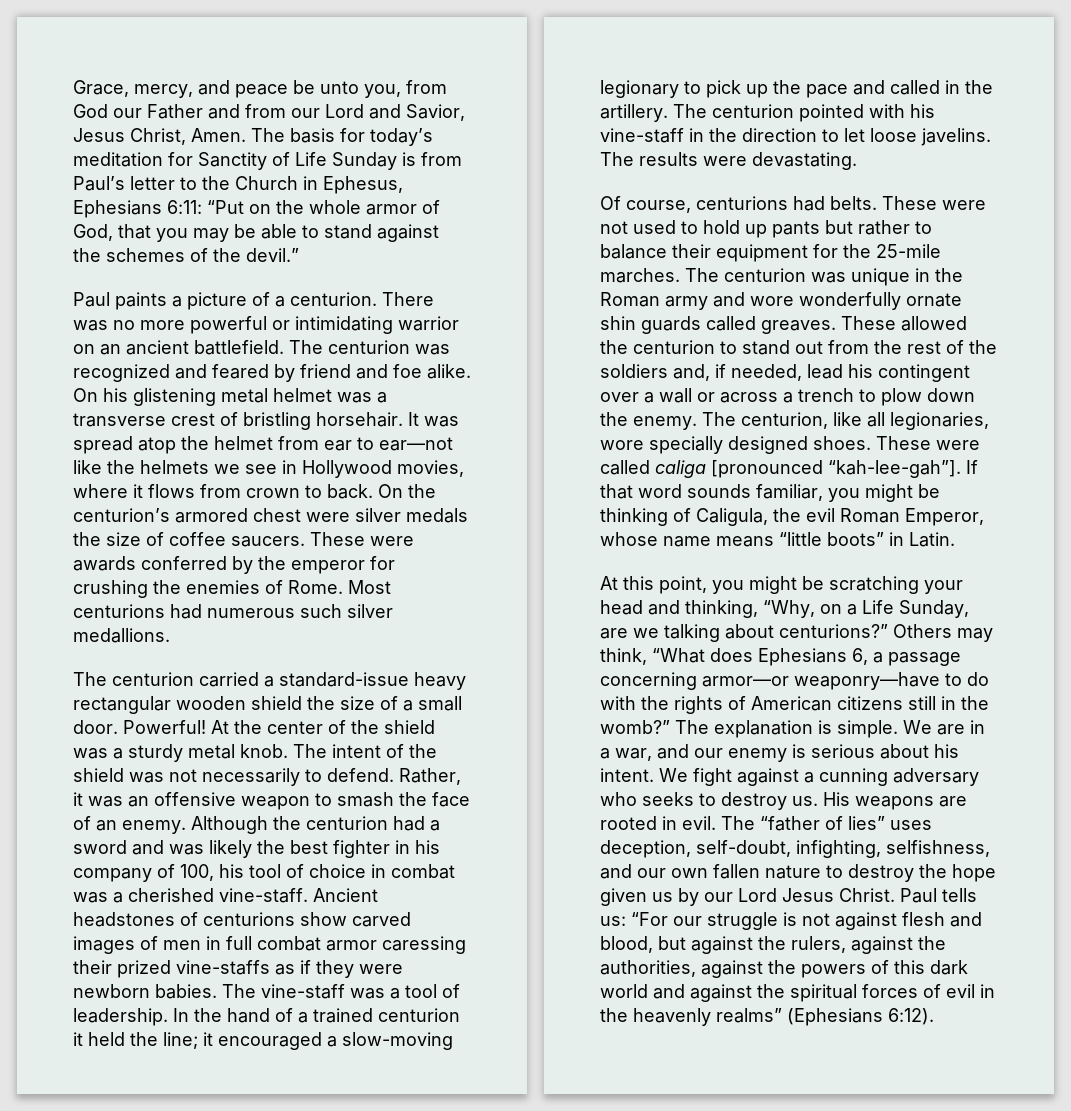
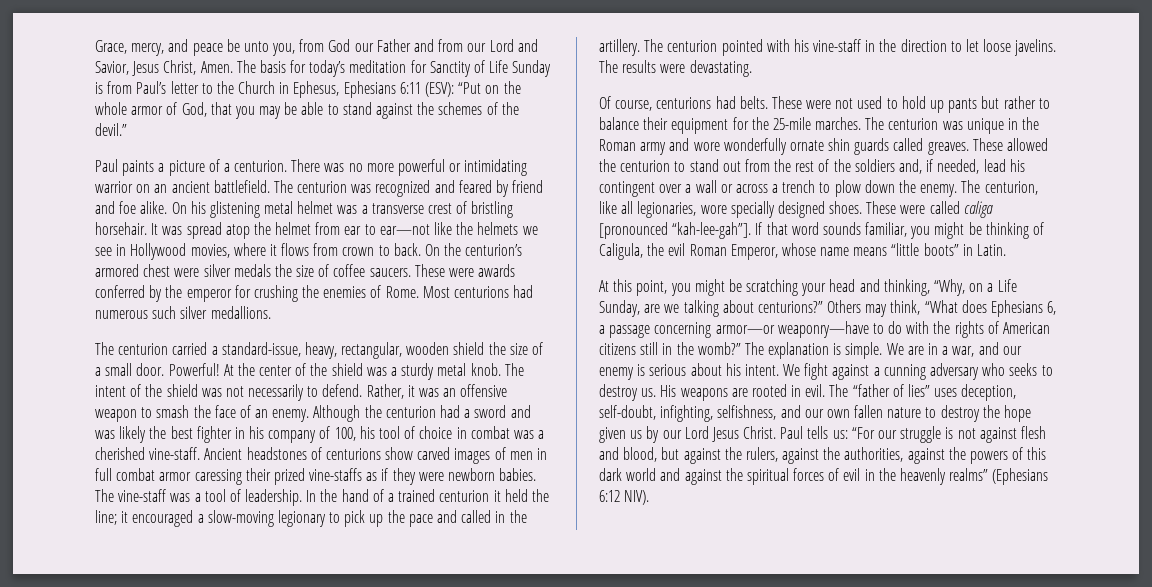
[167,200,202,214] 6:11: -> [399,82,455,97] 6:11 (ESV):
[279,672,466,690] [73,696,171,714] standard-issue heavy rectangular -> [221,342,403,359] standard-issue, heavy, rectangular,
[888,1008,934,1025] 6:12). -> [599,490,650,505] 6:12 NIV).

